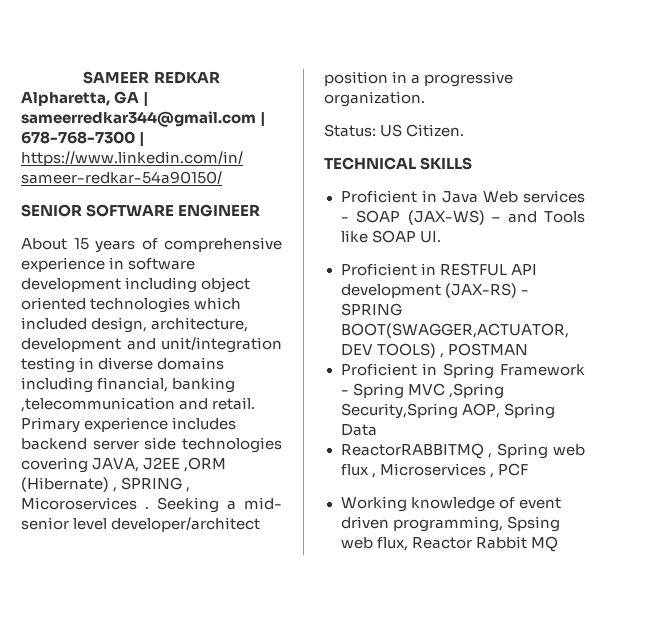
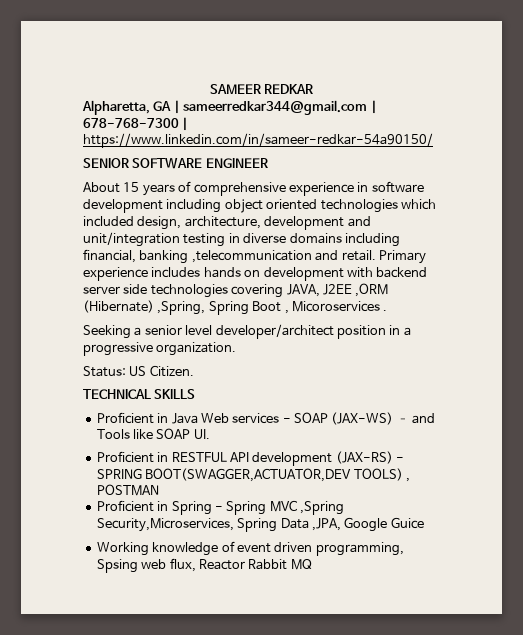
(237, 423) none -> [203,267,373,281] hands on development with
[113,477,183,492] , SPRING -> [157,301,282,315] ,Spring, Spring Boot
(149, 508) none -> (388, 310) //
[244,497,282,510] mid- -> (142, 331) none
[500,364,585,376] Framework -> (212, 508) none
[340,403,500,419] Security,Spring AOP, -> [96,518,234,532] Security,Microservices,
[340,443,585,459] [340,463,528,478] // ReactorRABBITMQ , Spring web flux , Microservices , PCF -> [311,517,424,532] ,JPA, Google Guice

